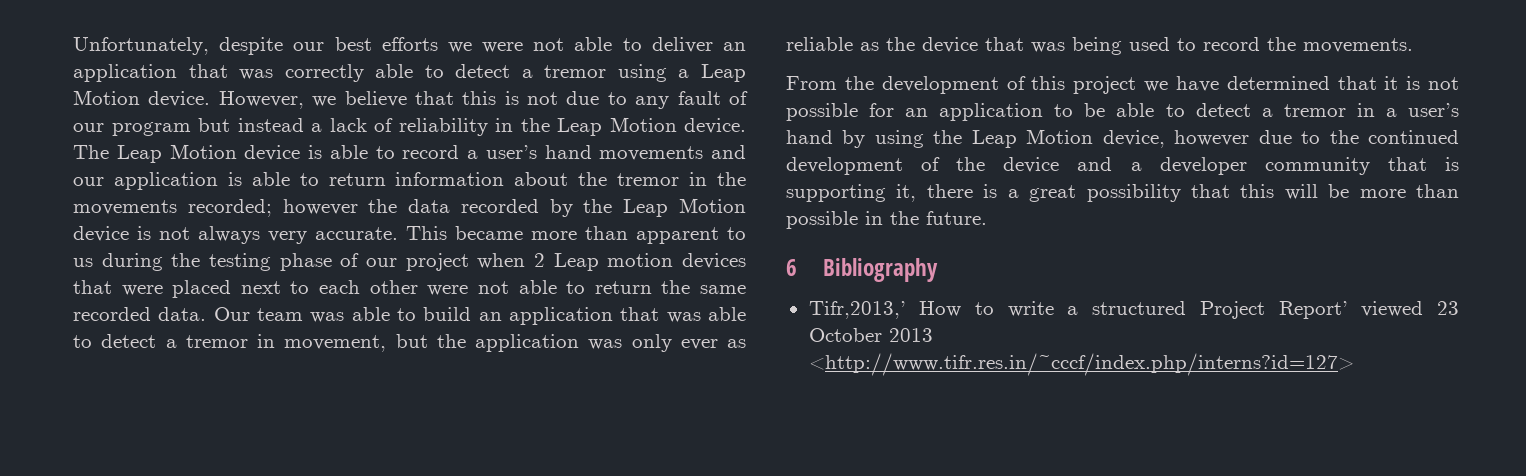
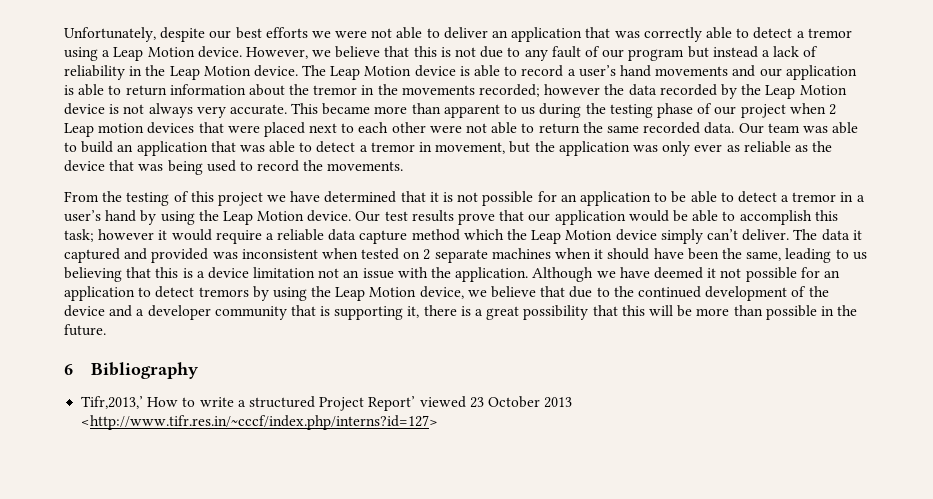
[881,76,999,94] development -> [126,192,170,206] testing
[1102,130,1250,148] device, however -> [307,210,838,225] [64,229,862,244] [64,248,867,263] [64,267,840,282] [64,286,566,301] device. Our test results prove that our application would be able to accomplish this task; however it would require a reliable data capture method which the Leap Motion device simply can’t deliver. The data it captured and provided was inconsistent when tested on 2 separate machines when it should have been the same, leading to us believing that this is a device limitation not an issue with the application. Although we have deemed it not possible for an application to detect tremors by using the Leap Motion device, we believe that

